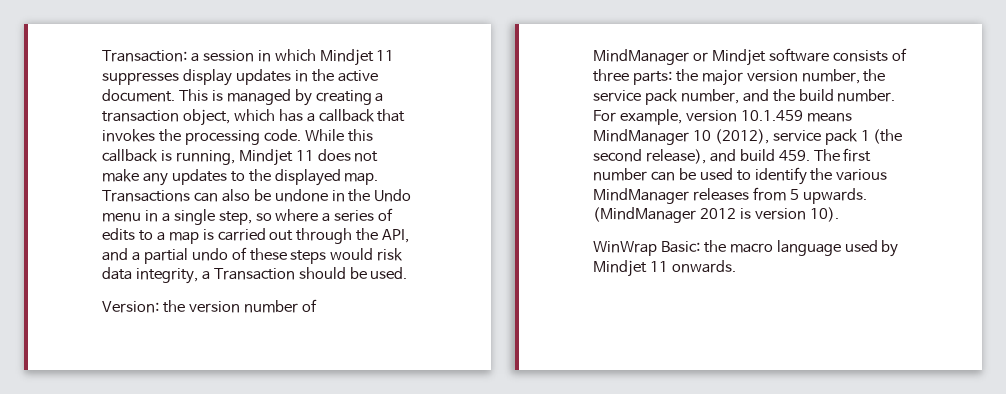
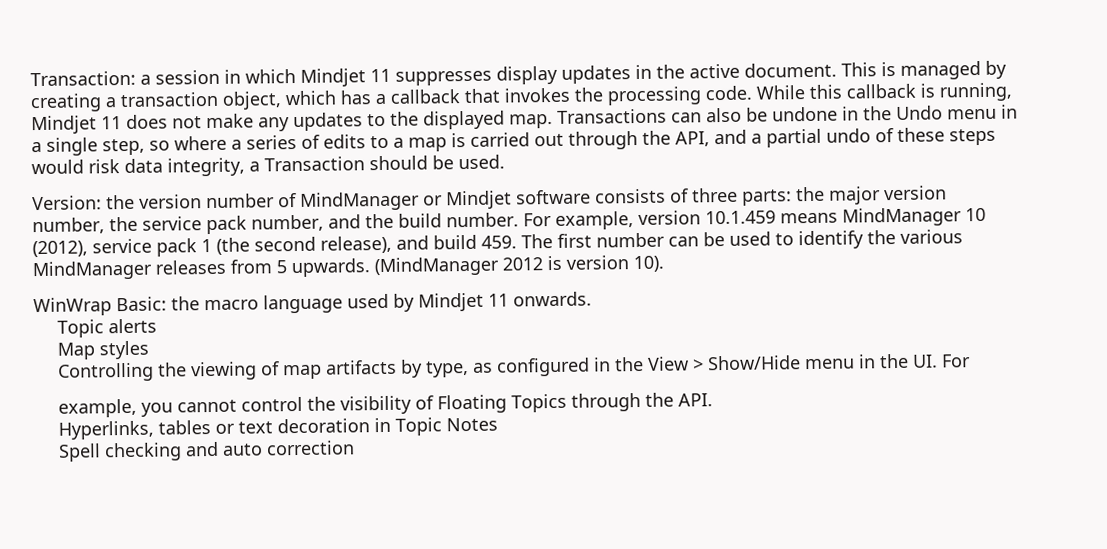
(736, 266) none -> [57,318,158,338] [57,340,150,360] [58,353,972,382] [58,392,714,418] [58,417,499,440] [58,440,356,462] // Topic alerts // Map styles // Controlling the viewing of map artifacts by type, as configured in the View > Show/Hide menu in the UI. For // example, you cannot control the visibility of Floating Topics through the API. // Hyperlinks, tables or text decoration in Topic Notes // Spell checking and auto correction

